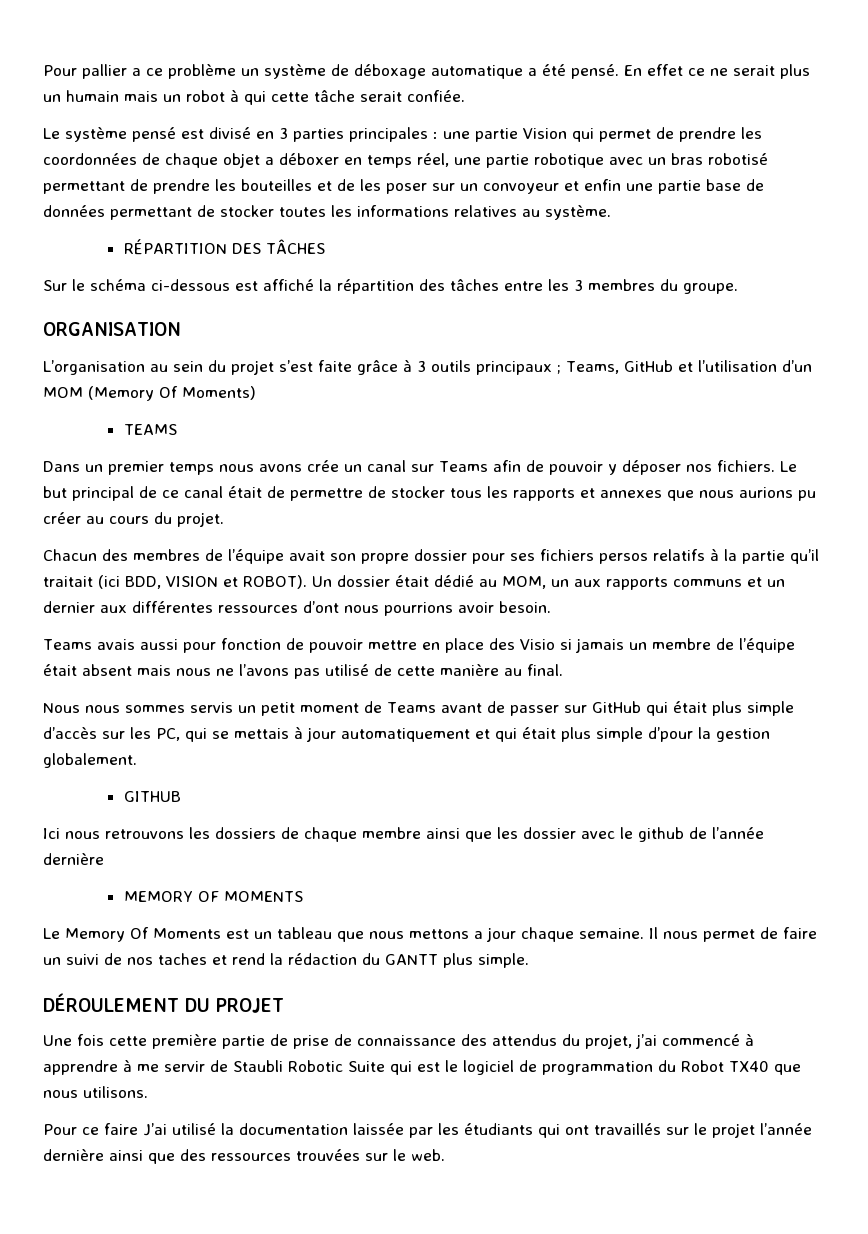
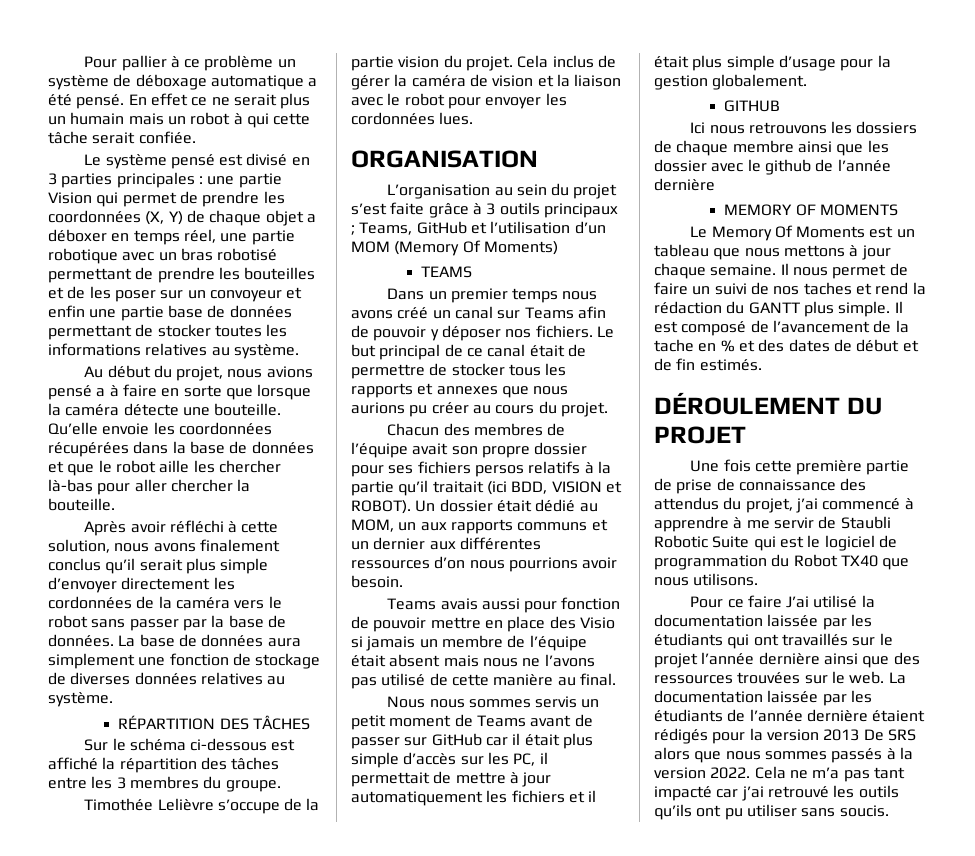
[132,68,141,76] a -> [170,56,180,68] à
(137, 159) none -> [145,211,183,225] (X, Y)
(611, 212) none -> [84,365,313,381] [48,384,312,400] [48,403,282,416] [48,422,272,435] [48,441,314,457] [48,460,281,476] [48,479,251,495] [48,498,115,511] [84,520,279,536] [48,539,280,553] [48,558,269,574] [48,577,235,593] [48,596,282,609] [48,615,286,631] [48,634,301,647] [48,653,321,669] [48,672,286,685] [48,692,113,707] // Au début du projet, nous avions pensé a à faire en sorte que lorsque la caméra détecte une bouteille. Qu’elle envoie les coordonnées récupérées dans la base de données et que le robot aille les chercher là-bas pour aller chercher la bouteille. // Après avoir réfléchi à cette solution, nous avons finalement conclus qu’il serait plus simple d’envoyer directement les cordonnées de la caméra vers le robot sans passer par la base de données. La base de données aura simplement une fonction de stockage de diverses données relatives au système.
(738, 288) none -> [84,798,320,814] [351,55,616,71] [351,74,622,90] [351,93,567,109] [351,112,474,125] // Timothée Lelièvre s’occupe de la partie vision du projet. Cela inclus de gérer la caméra de vision et la liaison avec le robot pour envoyer les cordonnées lues.
[307,460,339,472] crée -> [397,307,429,319] créé
[303,601,339,613] d’ont -> [434,556,466,569] d’on
[645,702,668,716] qui -> [485,733,521,746] car il
[185,726,693,742] qui se mettais à jour automatiquement et qui était plus simple d’pour -> [539,752,548,764] [351,771,552,787] [351,790,597,806] [654,55,874,71] il permettait de mettre à jour automatiquement les fichiers et il était plus simple d’usage pour
[474,931,483,939] a -> [849,245,859,257] à
(529, 960) none -> [894,301,903,313] [654,320,909,336] [654,339,919,352] [654,358,762,371] Il est composé de l’avancement de la tache en % et des dates de début et de fin estimés.
(445, 1155) none -> [888,672,906,684] [654,690,872,706] [654,709,926,722] [654,728,916,744] [654,747,913,763] [654,766,905,782] [654,785,899,801] [654,804,889,820] La documentation laissée par les étudiants de l’année dernière étaient rédigés pour la version 2013 De SRS alors que nous sommes passés à la version 2022. Cela ne m’a pas tant impacté car j’ai retrouvé les outils qu’ils ont pu utiliser sans soucis.

